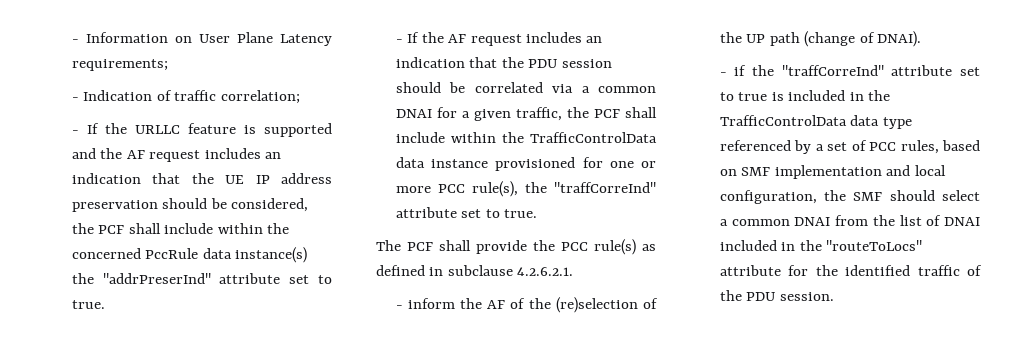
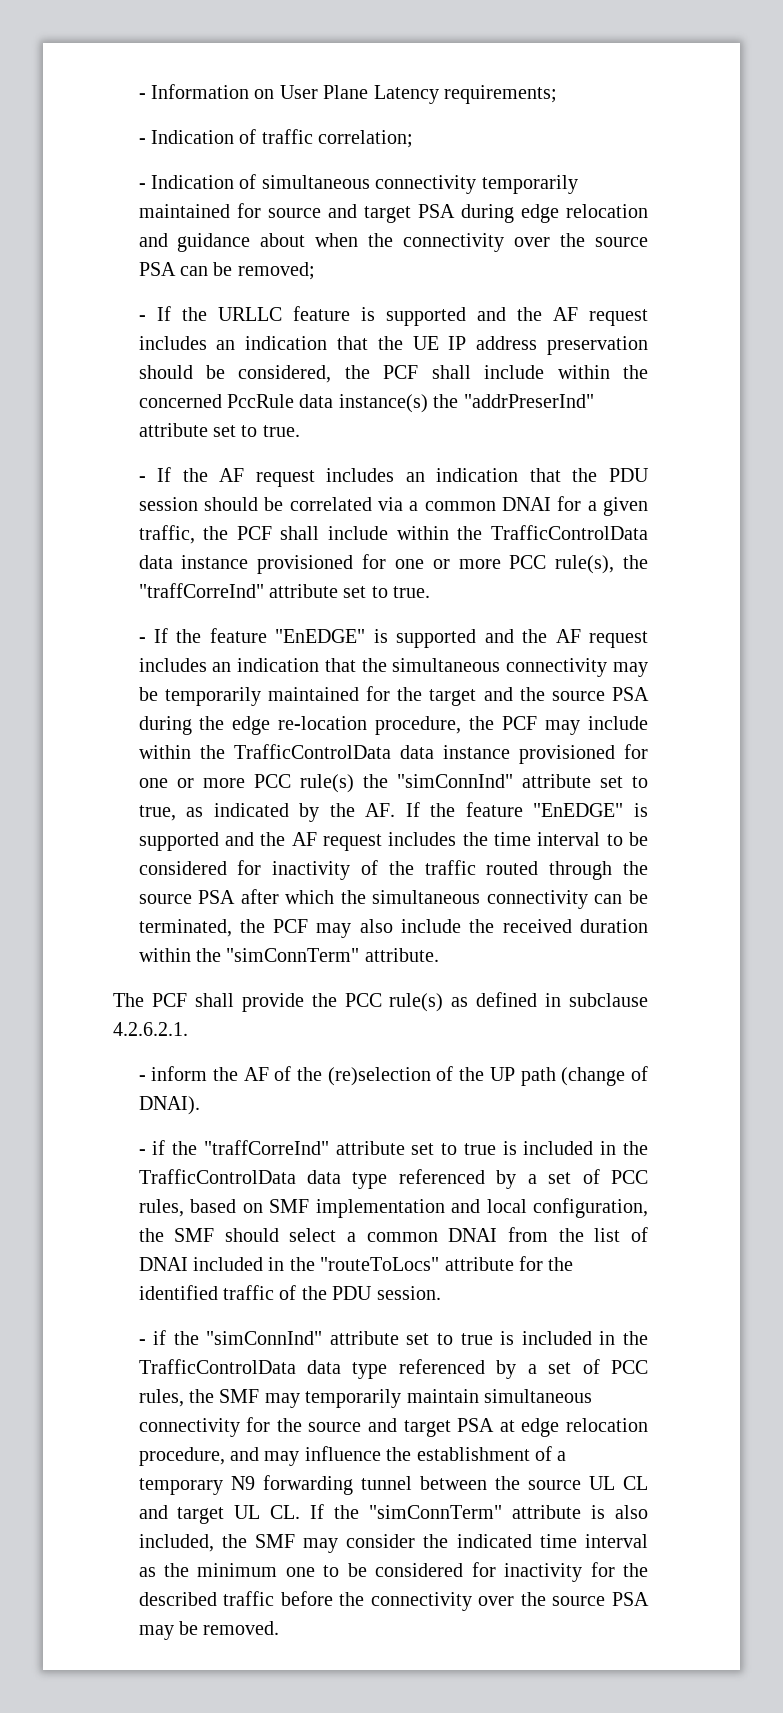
(300, 97) none -> [138,174,578,194] [138,203,648,223] [138,233,648,252] [138,262,315,280] // - Indication of simultaneous connectivity temporarily maintained for source and target PSA during edge relocation and guidance about when the connectivity over the source PSA can be removed;
(538, 213) none -> [138,628,648,648] [138,658,648,677] [138,686,649,706] [138,716,648,735] [138,744,648,764] [138,774,648,793] [138,802,648,822] [138,832,648,851] [138,860,648,880] [138,889,648,909] [138,919,648,938] [138,948,439,962] // - If the feature "EnEDGE" is supported and the AF request includes an indication that the simultaneous connectivity may be temporarily maintained for the target and the source PSA during the edge re-location procedure, the PCF may include within the TrafficControlData data instance provisioned for one or more PCC rule(s) the "simConnInd" attribute set to true, as indicated by the AF. If the feature "EnEDGE" is supported and the AF request includes the time interval to be considered for inactivity of the traffic routed through the source PSA after which the simultaneous connectivity can be terminated, the PCF may also include the received duration within the "simConnTerm" attribute.
(834, 296) none -> [138,1330,649,1345] [138,1359,648,1379] [138,1389,592,1408] [138,1417,648,1437] [138,1446,567,1466] [138,1475,648,1495] [138,1504,648,1524] [138,1534,648,1553] [138,1562,648,1582] [138,1591,649,1611] [138,1621,280,1640] // - if the "simConnInd" attribute set to true is included in the TrafficControlData data type referenced by a set of PCC rules, the SMF may temporarily maintain simultaneous connectivity for the source and target PSA at edge relocation procedure, and may influence the establishment of a temporary N9 forwarding tunnel between the source UL CL and target UL CL. If the "simConnTerm" attribute is also included, the SMF may consider the indicated time interval as the minimum one to be considered for inactivity for the described traffic before the connectivity over the source PSA may be removed.

